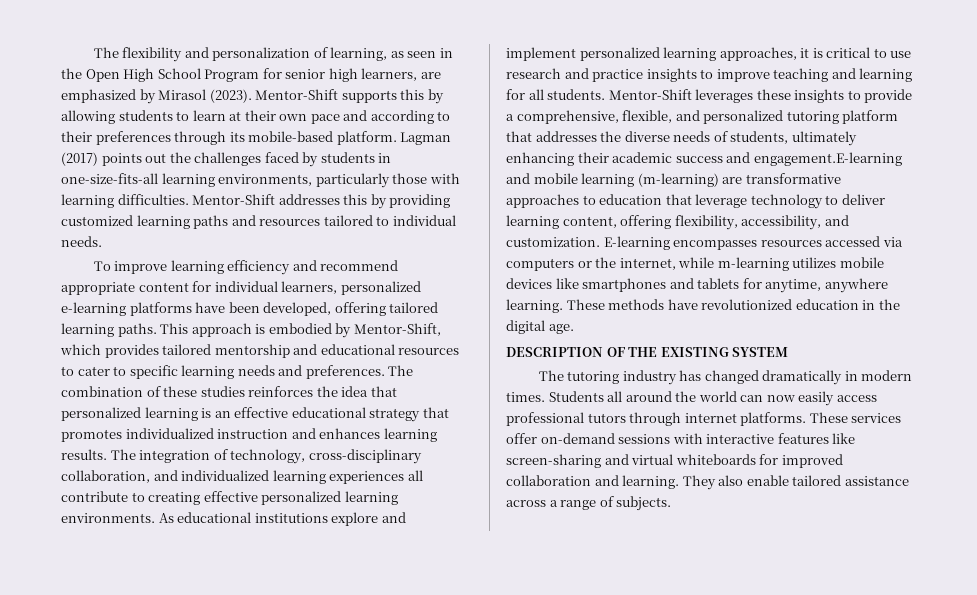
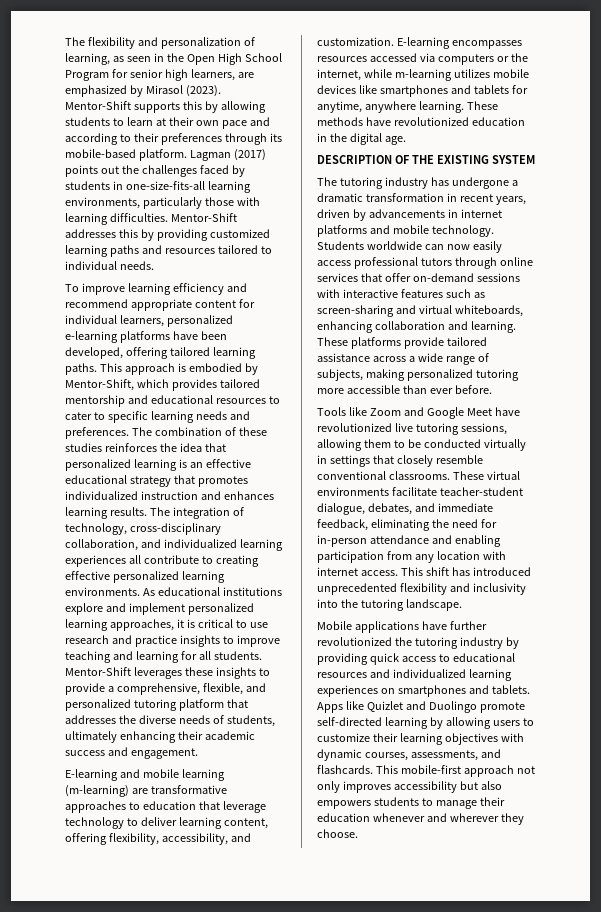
[753,152,902,166] engagement.E-learning -> [130,748,198,759] [65,769,118,781] engagement. // E-learning
[704,370,913,385] [506,391,737,402] changed dramatically in modern times. Students all around the world -> [451,177,518,189] [317,193,526,205] [317,209,502,221] [317,225,494,237] [317,241,422,250] undergone a dramatic transformation in recent years, driven by advancements in internet platforms and mobile technology. Students worldwide
[684,412,902,426] internet platforms. These services -> [499,257,533,266] [317,273,382,282] online services that
[832,433,856,444] like -> [445,289,485,298] such as
[675,454,843,468] [506,475,789,490] whiteboards for improved collaboration and learning. They also enable -> [454,305,523,317] [317,321,516,333] [317,337,444,349] whiteboards, enhancing collaboration and learning. These platforms provide
(558, 503) none -> [417,353,443,362] wide
[616,496,672,511] subjects. -> [317,369,519,381] [317,385,492,394] [317,407,520,419] [317,423,507,435] [317,439,526,451] [317,455,483,467] [317,471,520,480] [317,487,523,496] [317,503,493,515] [317,519,497,531] [317,535,501,547] [317,551,506,563] [317,567,531,576] [317,583,526,595] [317,599,462,611] [317,621,487,633] [317,637,519,649] [317,653,515,665] [317,669,512,681] [317,685,530,697] [317,701,525,713] [317,717,534,729] [317,733,524,745] [317,749,501,761] [317,765,535,777] [317,781,502,793] [317,797,505,809] [317,813,524,825] [317,829,358,838] subjects, making personalized tutoring more accessible than ever before. // Tools like Zoom and Google Meet have revolutionized live tutoring sessions, allowing them to be conducted virtually in settings that closely resemble conventional classrooms. These virtual environments facilitate teacher-student dialogue, debates, and immediate feedback, eliminating the need for in-person attendance and enabling participation from any location with internet access. This shift has introduced unprecedented flexibility and inclusivity into the tutoring landscape. // Mobile applications have further revolutionized the tutoring industry by providing quick access to educational resources and individualized learning experiences on smartphones and tablets. Apps like Quizlet and Duolingo promote self-directed learning by allowing users to customize their learning objectives with dynamic courses, assessments, and flashcards. This mobile-first approach not only improves accessibility but also empowers students to manage their education whenever and wherever they choose.

